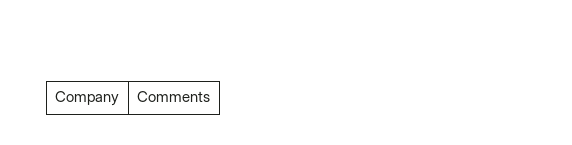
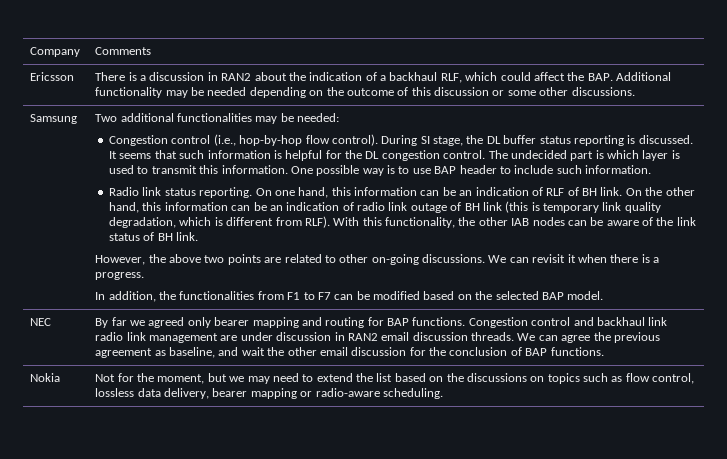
(210, 96) none -> [30,72,75,81] [95,72,672,83] [95,87,635,98] [30,114,78,124] [95,113,340,124] [109,134,693,146] [109,150,680,161] [109,165,652,176] [109,187,695,198] [109,201,661,213] [109,216,696,228] [109,232,199,241] [95,254,660,265] [95,272,145,280] [95,291,604,302] [30,318,52,326] [95,317,668,328] [95,332,660,343] [95,347,604,358] [30,373,61,382] [95,373,695,384] [95,388,443,399] // Ericsson | There is a discussion in RAN2 about the indication of a backhaul RLF, which could affect the BAP. Additional functionality may be needed depending on the outcome of this discussion or some other discussions. // Samsung | Two additional functionalities may be needed: // Congestion control (i.e., hop-by-hop flow control). During SI stage, the DL buffer status reporting is discussed. It seems that such information is helpful for the DL congestion control. The undecided part is which layer is used to transmit this information. One possible way is to use BAP header to include such information. // Radio link status reporting. On one hand, this information can be an indication of RLF of BH link. On the other hand, this information can be an indication of radio link outage of BH link (this is temporary link quality degradation, which is different from RLF). With this functionality, the other IAB nodes can be aware of the link status of BH link. // However, the above two points are related to other on-going discussions. We can revisit it when there is a progress. // In addition, the functionalities from F1 to F7 can be modified based on the selected BAP model. // NEC | By far we agreed only bearer mapping and routing for BAP functions. Congestion control and backhaul link radio link management are under discussion in RAN2 email discussion threads. We can agree the previous agreement as baseline, and wait the other email discussion for the conclusion of BAP functions. // Nokia | Not for the moment, but we may need to extend the list based on the discussions on topics such as flow control, lossless data delivery, bearer mapping or radio-aware scheduling.

